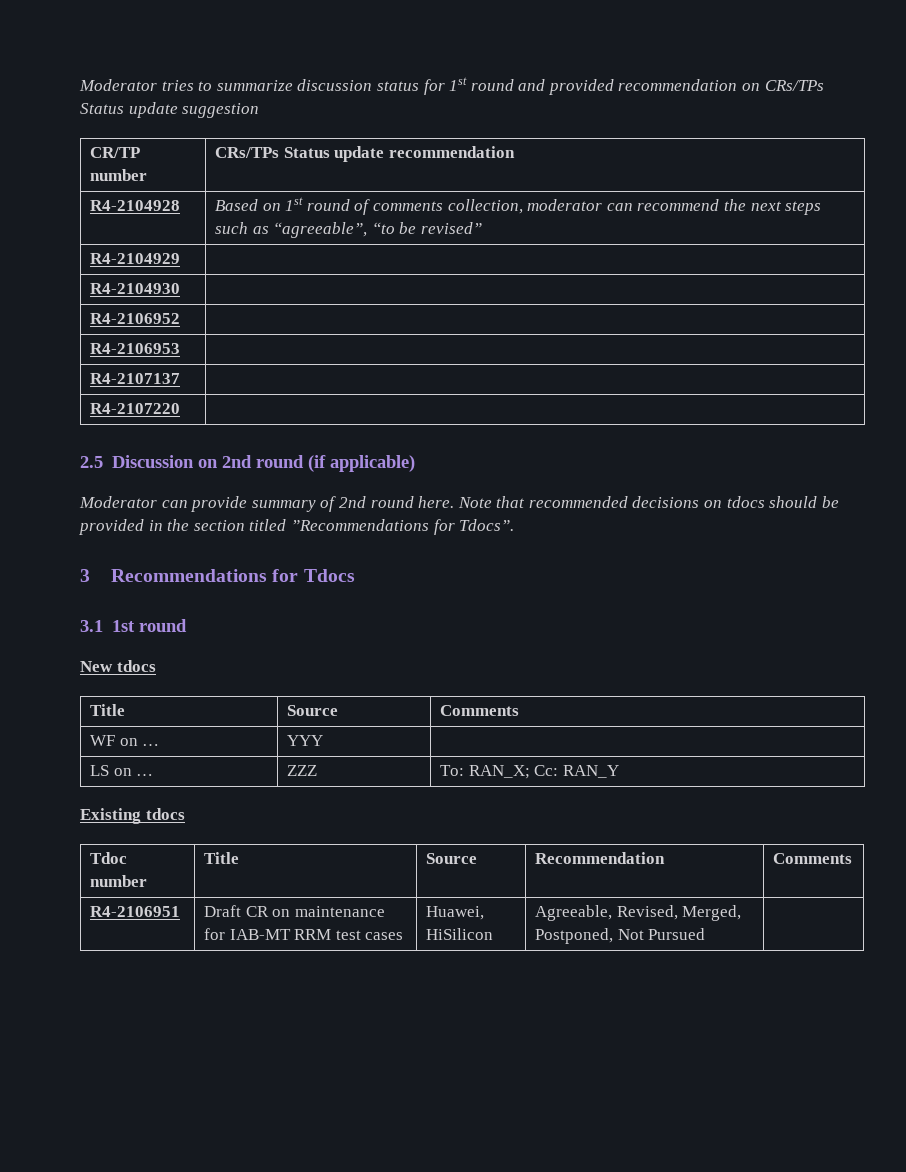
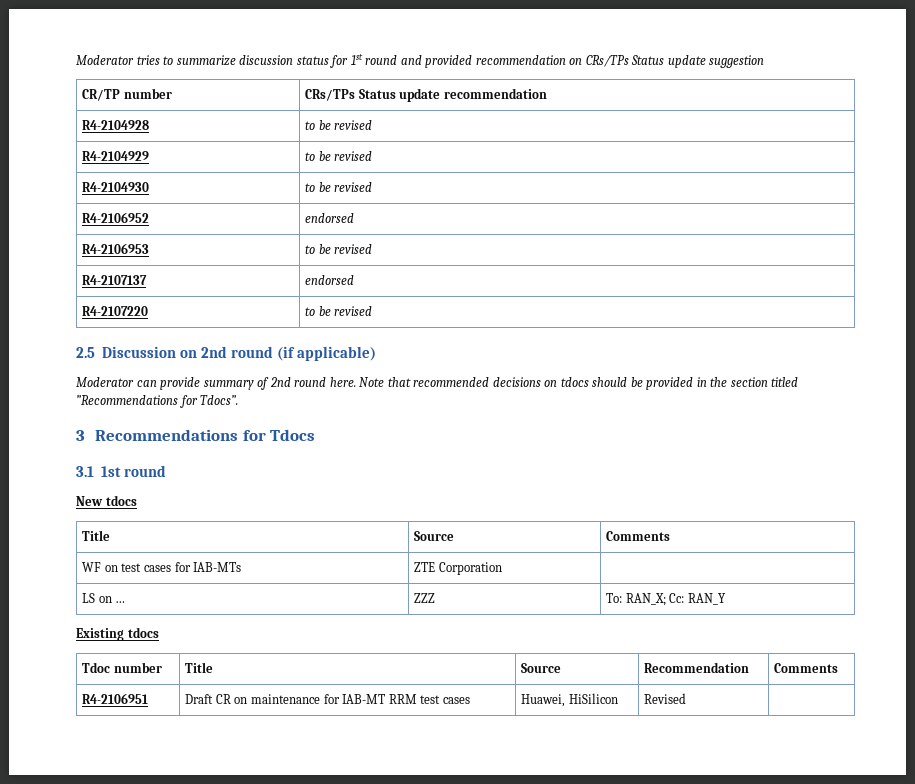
[215,197,822,215] [215,222,483,238] [90,253,181,264] [90,283,181,294] Based on 1st round of comments collection, moderator can recommend the next steps such as “agreeable”, “to be revised” // R4-2104929 | // R4-2104930 | -> [305,120,373,130] [82,151,150,161] [305,151,373,161] [82,182,150,192] [305,182,373,192] to be revised // R4-2104929 | to be revised // R4-2104930 | to be revised
(181, 318) none -> [305,213,355,223] endorsed
(181, 348) none -> [305,244,373,254] to be revised
(181, 378) none -> [305,275,355,285] endorsed
(181, 408) none -> [305,306,373,316] to be revised
[142,744,160,746] [287,735,324,746] … | YYY -> [121,562,242,572] [414,562,502,575] test cases for IAB-MTs | ZTE Corporation
[535,905,742,921] [535,928,706,944] Agreeable, Revised, Merged, Postponed, Not Pursued -> [644,693,687,704] Revised

